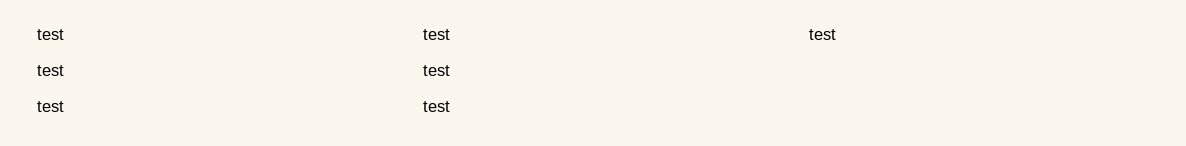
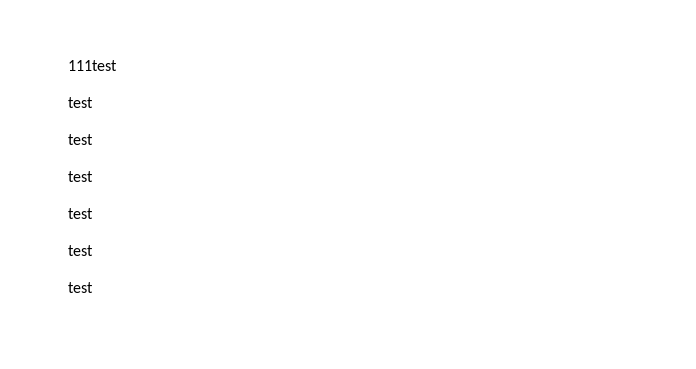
[37,29,64,40] test -> [68,60,117,71] 111test

